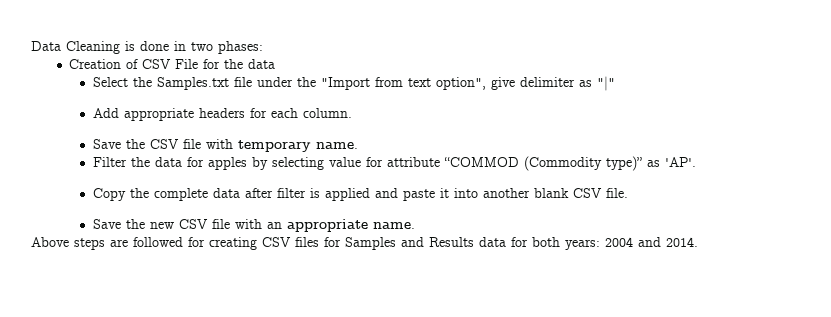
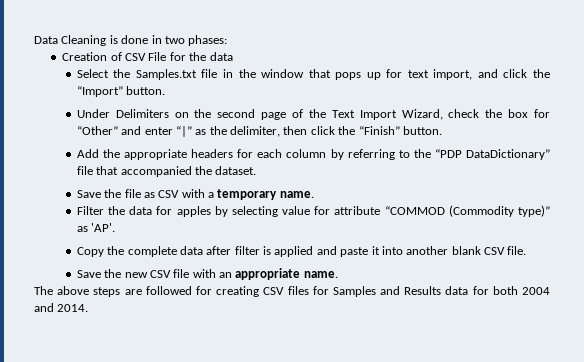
[256,76,615,91] under the "Import from text option", give delimiter as "|" -> [223,69,550,80] [76,86,166,97] [76,109,550,120] [76,126,442,137] in the window that pops up for text import, and click the “Import” button. // Under Delimiters on the second page of the Text Import Wizard, check the box for “Other” and enter “|” as the delimiter, then click the “Finish” button.
(119, 113) none -> [102,149,120,158] the
[302,108,352,118] [92,139,233,149] column. // Save the CSV file with -> [286,149,551,160] [76,166,257,177] [76,189,215,198] column by referring to the “PDP DataDictionary” file that accompanied the dataset. // Save the file as CSV with a
[31,237,69,247] Above -> [34,286,90,295] The above
[565,239,600,250] years: -> (518, 290) none

